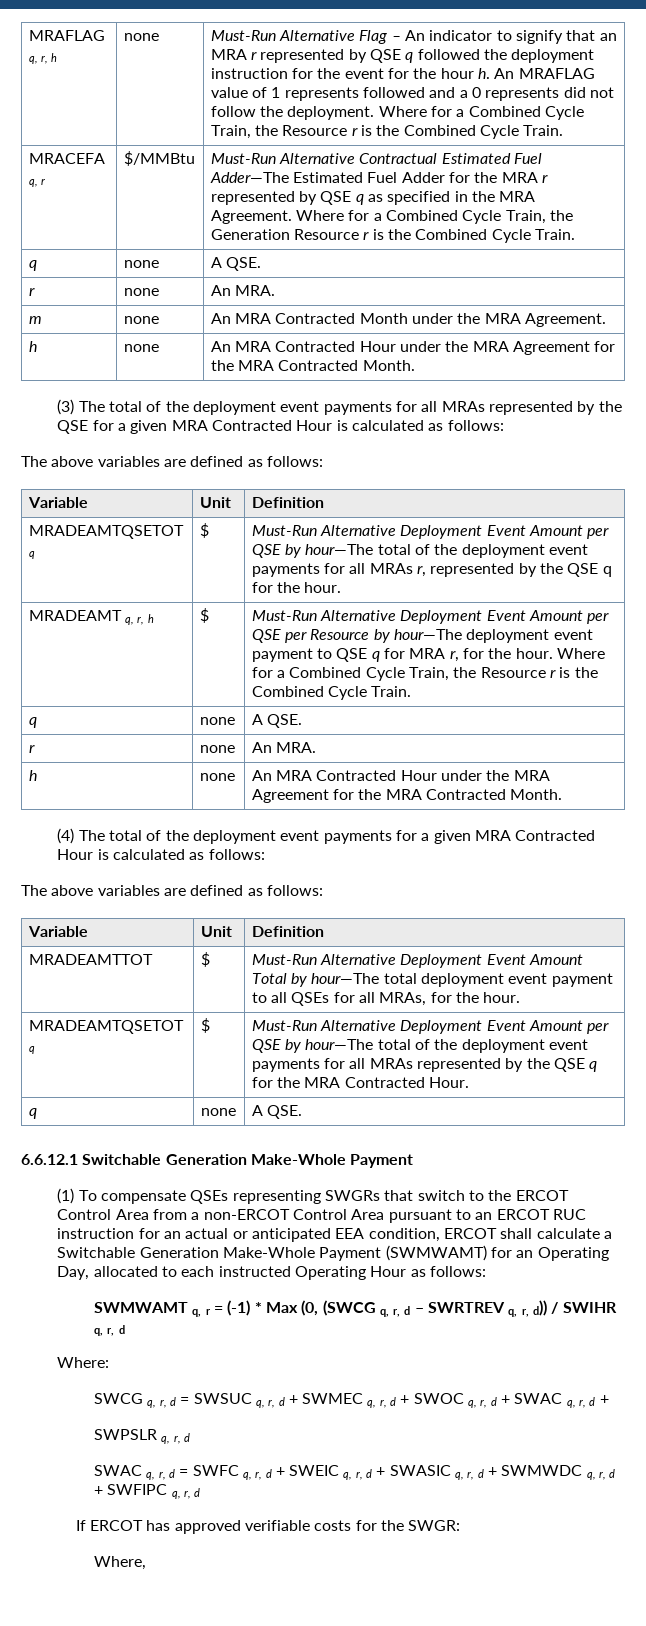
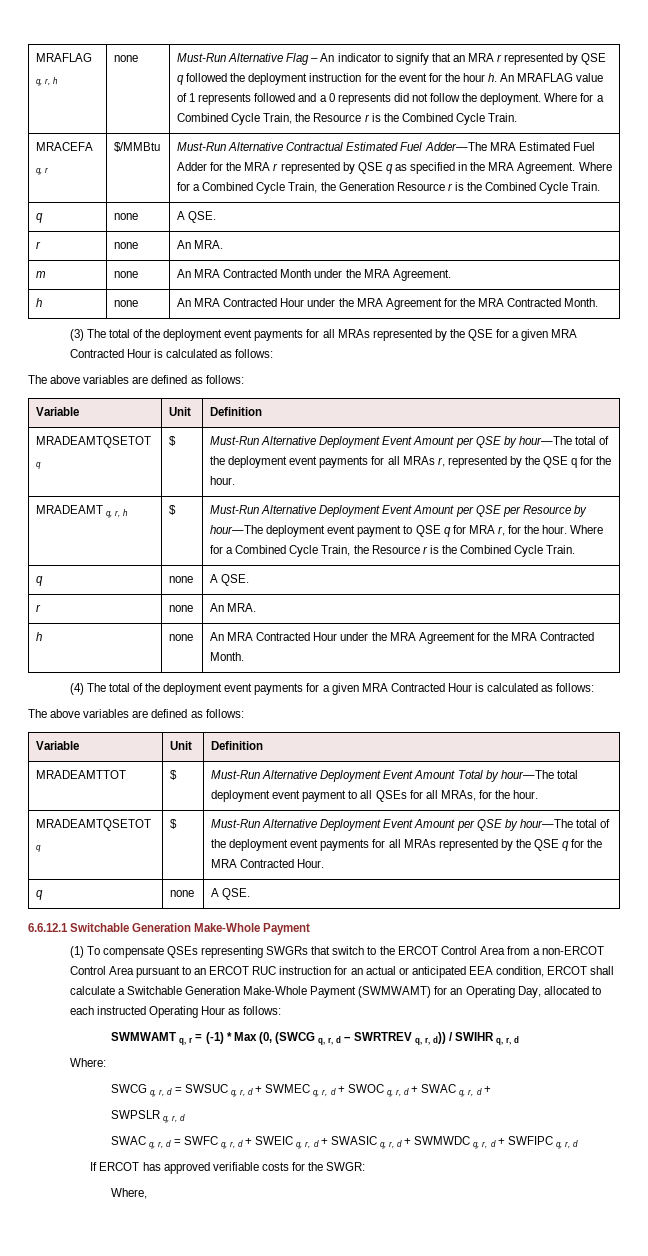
(289, 177) none -> [489,142,516,151] MRA

